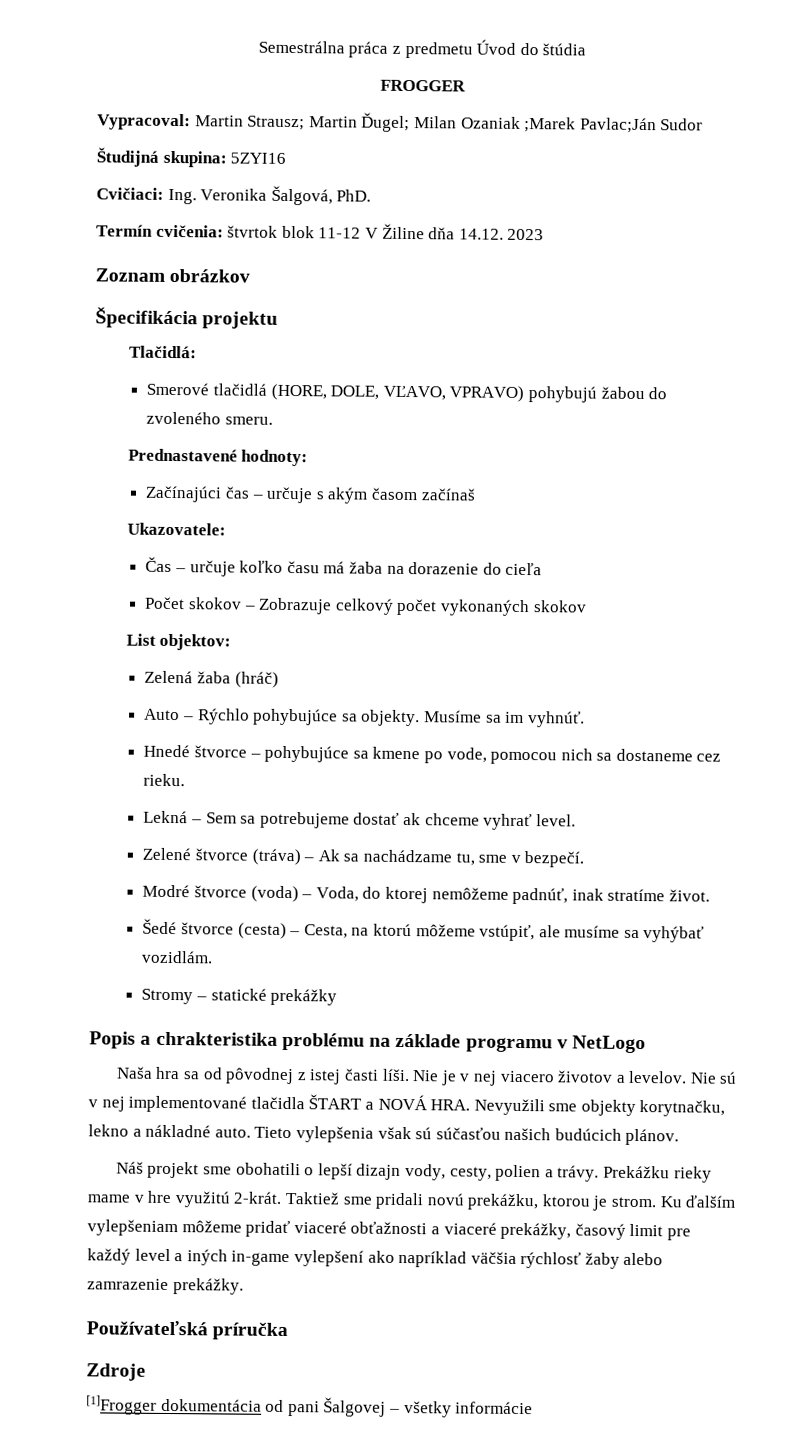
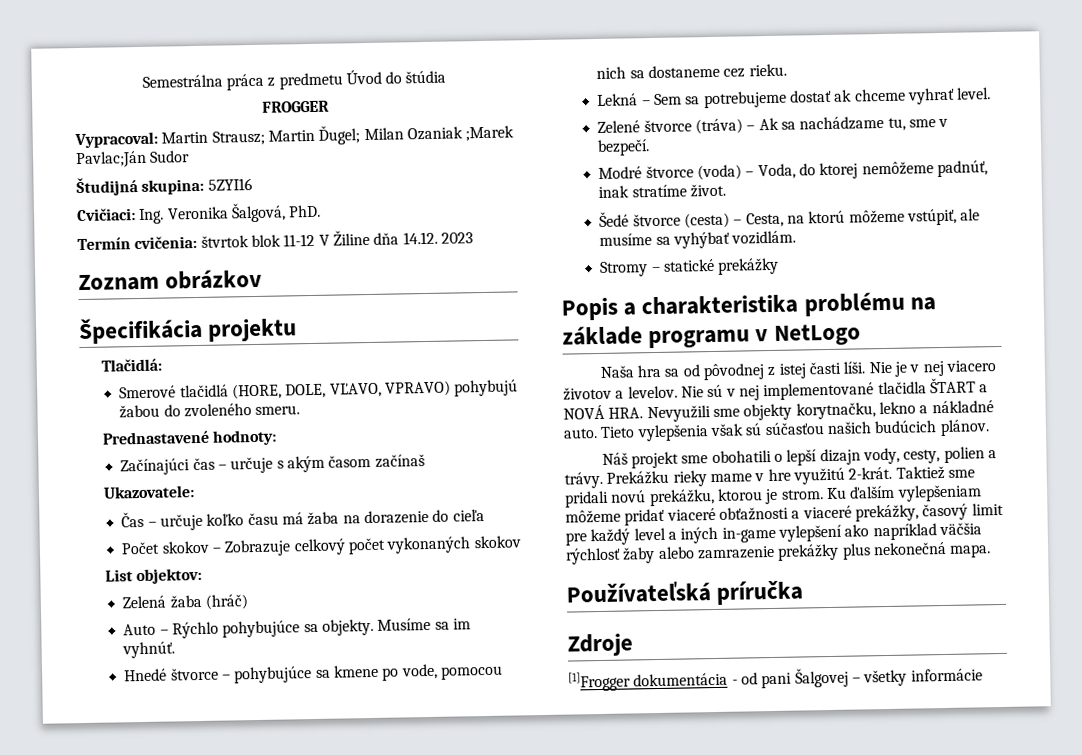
[155,1031,278,1046] chrakteristika -> [641,294,799,316] charakteristika
[172,1278,244,1295] prekážky. -> [777,541,992,561] prekážky plus nekonečná mapa.
(262, 1405) none -> [731,679,738,685] -

